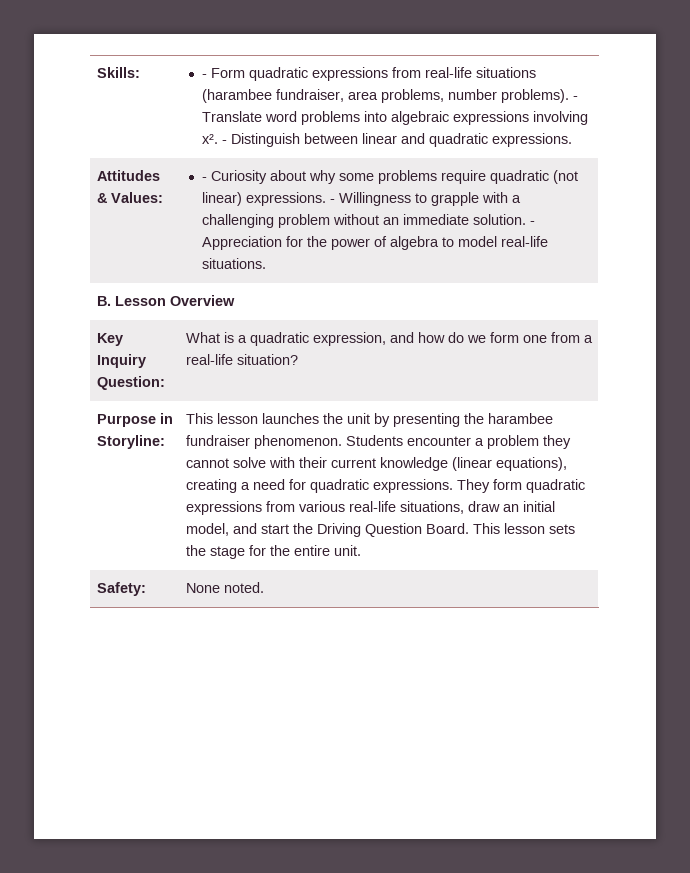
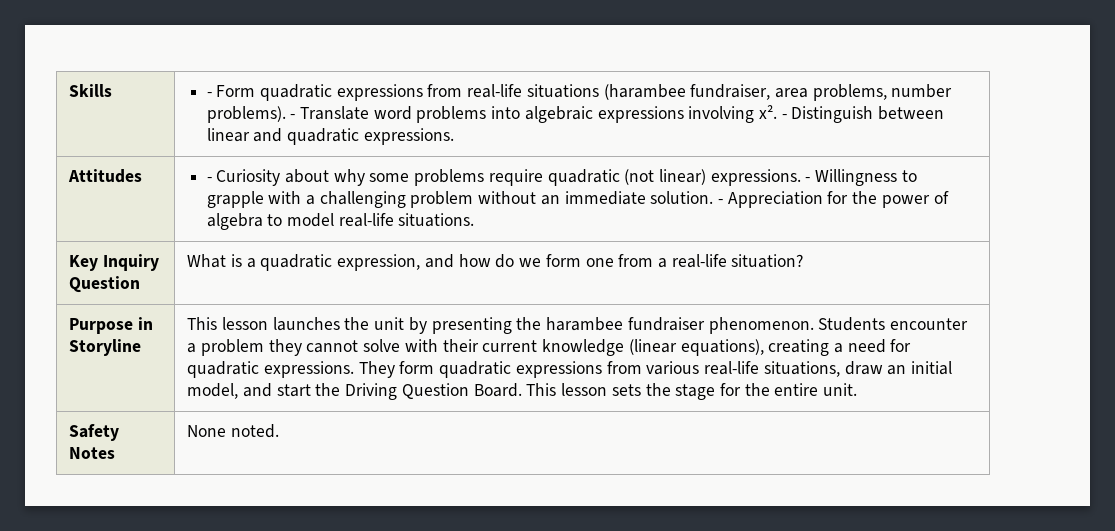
[96,67,140,78] Skills: -> [69,84,113,97] Skills
[96,192,163,203] & Values: -> (143, 176) none
[96,295,235,306] // B. Lesson Overview -> (475, 220) none
[96,376,165,390] Question: -> [69,276,141,293] Question
[96,435,165,449] Storyline: -> [69,339,142,356] Storyline
[96,582,146,596] Safety: -> [69,424,120,441] [69,447,116,459] Safety Notes

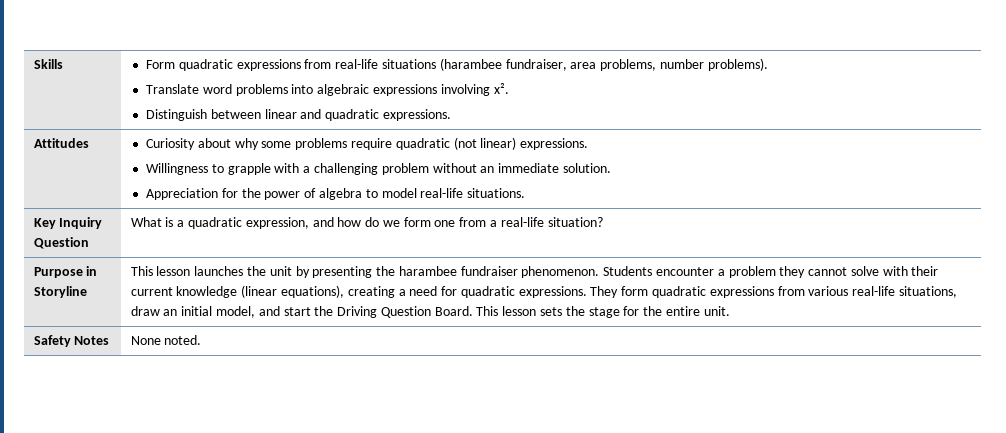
[206,92,212,97] - -> (63, 64) none
[290,114,296,119] - -> (768, 64) //
[781,114,787,119] - -> (509, 88) //
[206,177,212,182] - -> (89, 143) none
[805,177,811,182] - -> (589, 144) //
[718,199,724,204] - -> (611, 168) //

